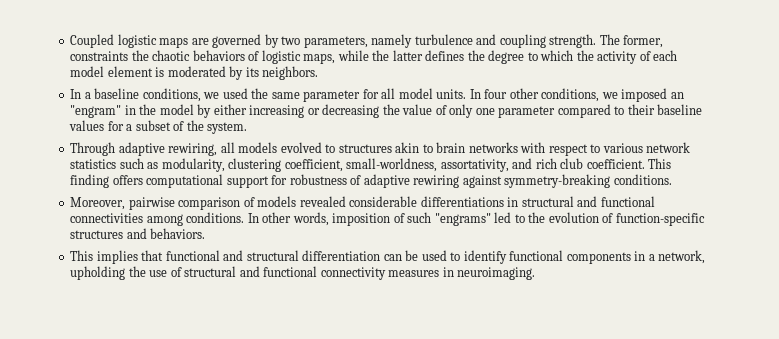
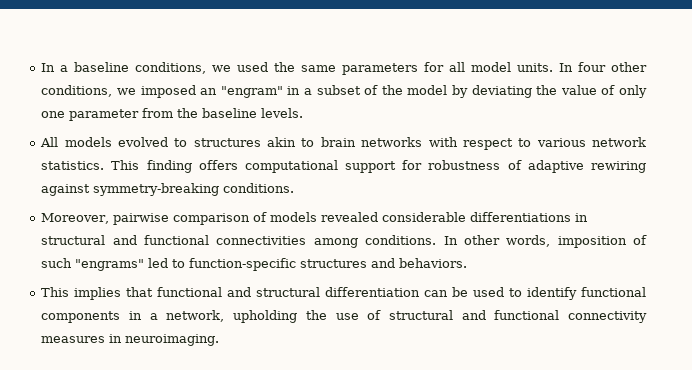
[70,34,664,48] [70,50,678,64] [70,66,319,80] Coupled logistic maps are governed by two parameters, namely turbulence and coupling strength. The former, constraints the chaotic behaviors of logistic maps, while the latter defines the degree to which the activity of each model element is moderated by its neighbors. // -> (41, 67) none
[303,90,361,102] parameter -> [342,63,419,75] parameters
[139,104,380,118] the model by either increasing or decreasing -> [303,85,532,98] a subset of the model by deviating
[557,104,703,118] [69,120,248,134] [70,142,235,156] compared to their baseline values for a subset of the system. // Through adaptive rewiring, all -> [142,108,304,118] [40,137,59,147] from the baseline levels. // All
[70,158,645,172] statistics such as modularity, clustering coefficient, small-worldness, assortativity, and rich club coefficient. -> [41,161,105,170] statistics.
[528,212,614,223] the evolution of -> (186, 263) none

